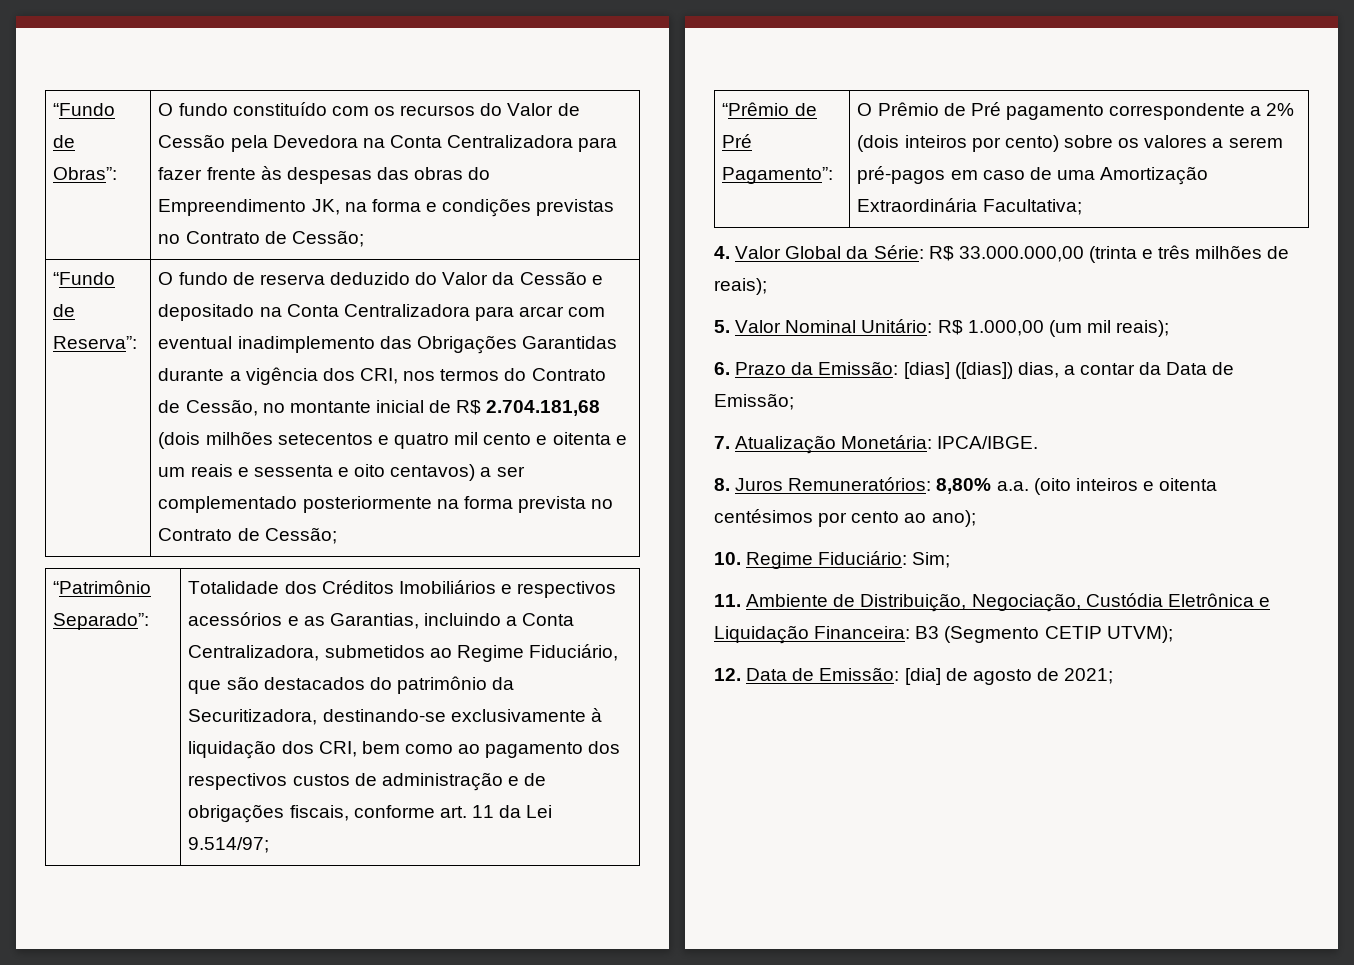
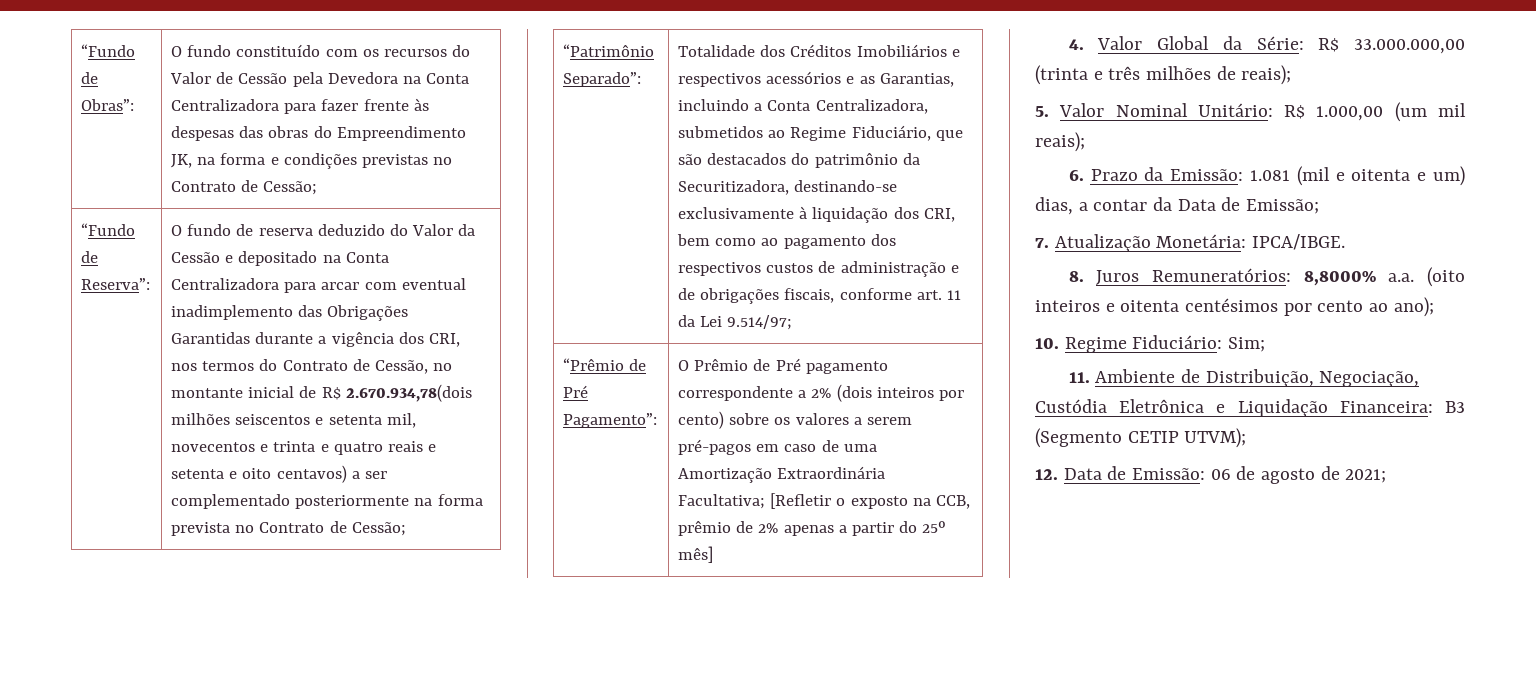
[486,400,601,416] [158,431,627,449] [158,467,186,477] 2.704.181,68 (dois milhões setecentos e quatro mil cento e oitenta e um -> [345,384,472,402] [171,413,416,428] [171,441,383,455] 2.670.934,78(dois milhões seiscentos e setenta mil, novecentos e trinta e quatro
[253,465,333,477] sessenta -> [171,469,225,479] setenta
(1082, 207) none -> [770,493,970,509] [678,521,947,536] [678,546,714,563] [Refletir o exposto na CCB, prêmio de 2% apenas a partir do 25º mês]
[903,362,1013,379] [dias] ([dias]) -> [1249,166,1465,186] 1.081 (mil e oitenta e um)
[936,478,992,494] 8,80% -> [1303,271,1376,286] 8,8000%
[904,668,941,685] [dia] -> [1210,469,1231,480] 06

